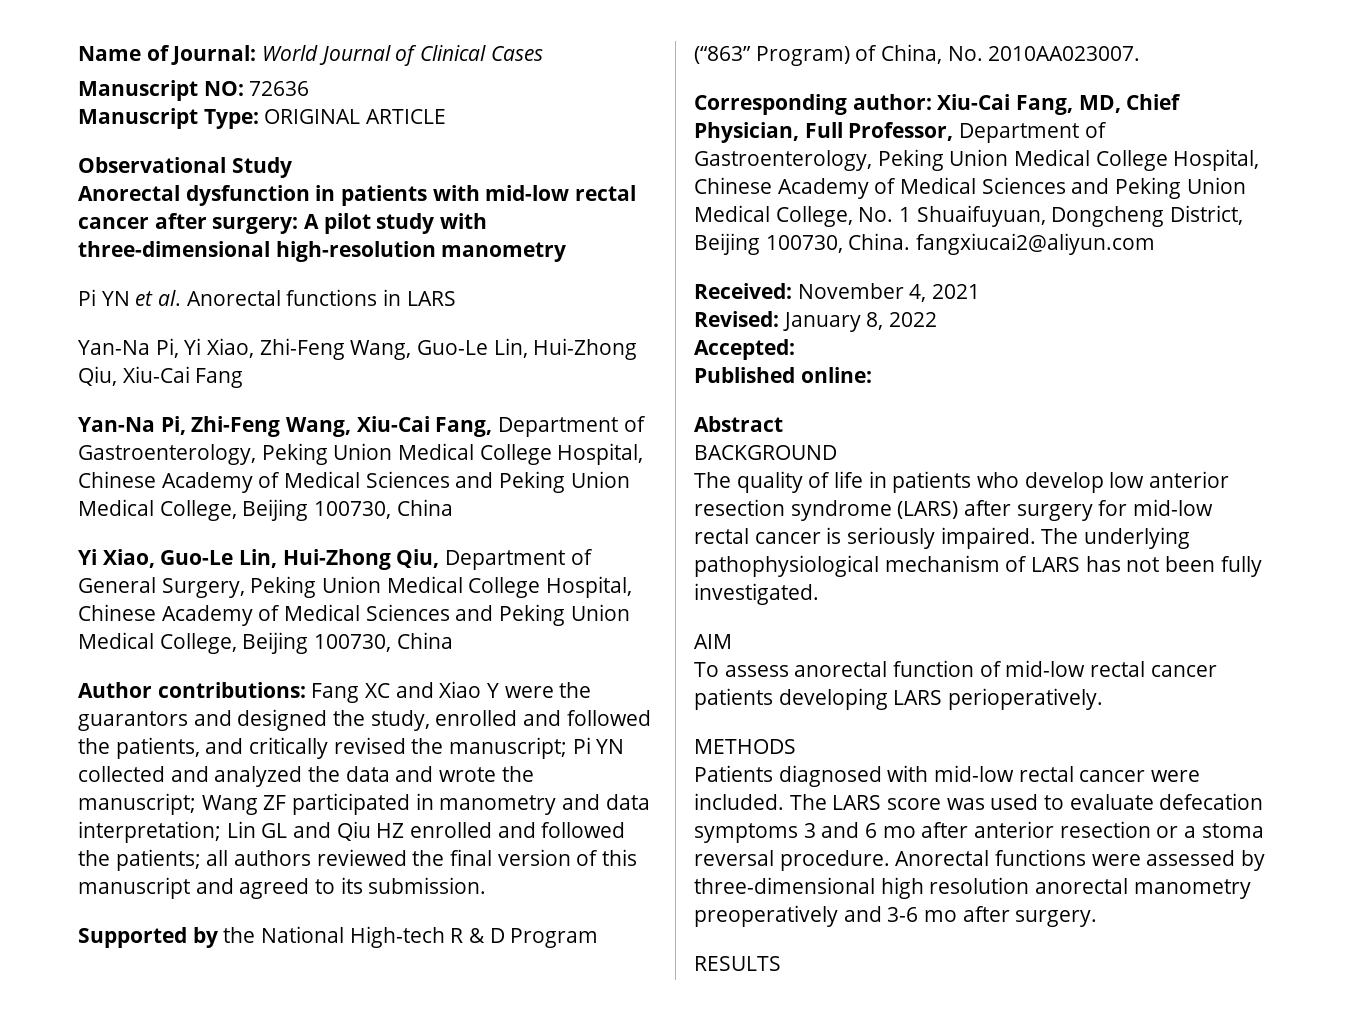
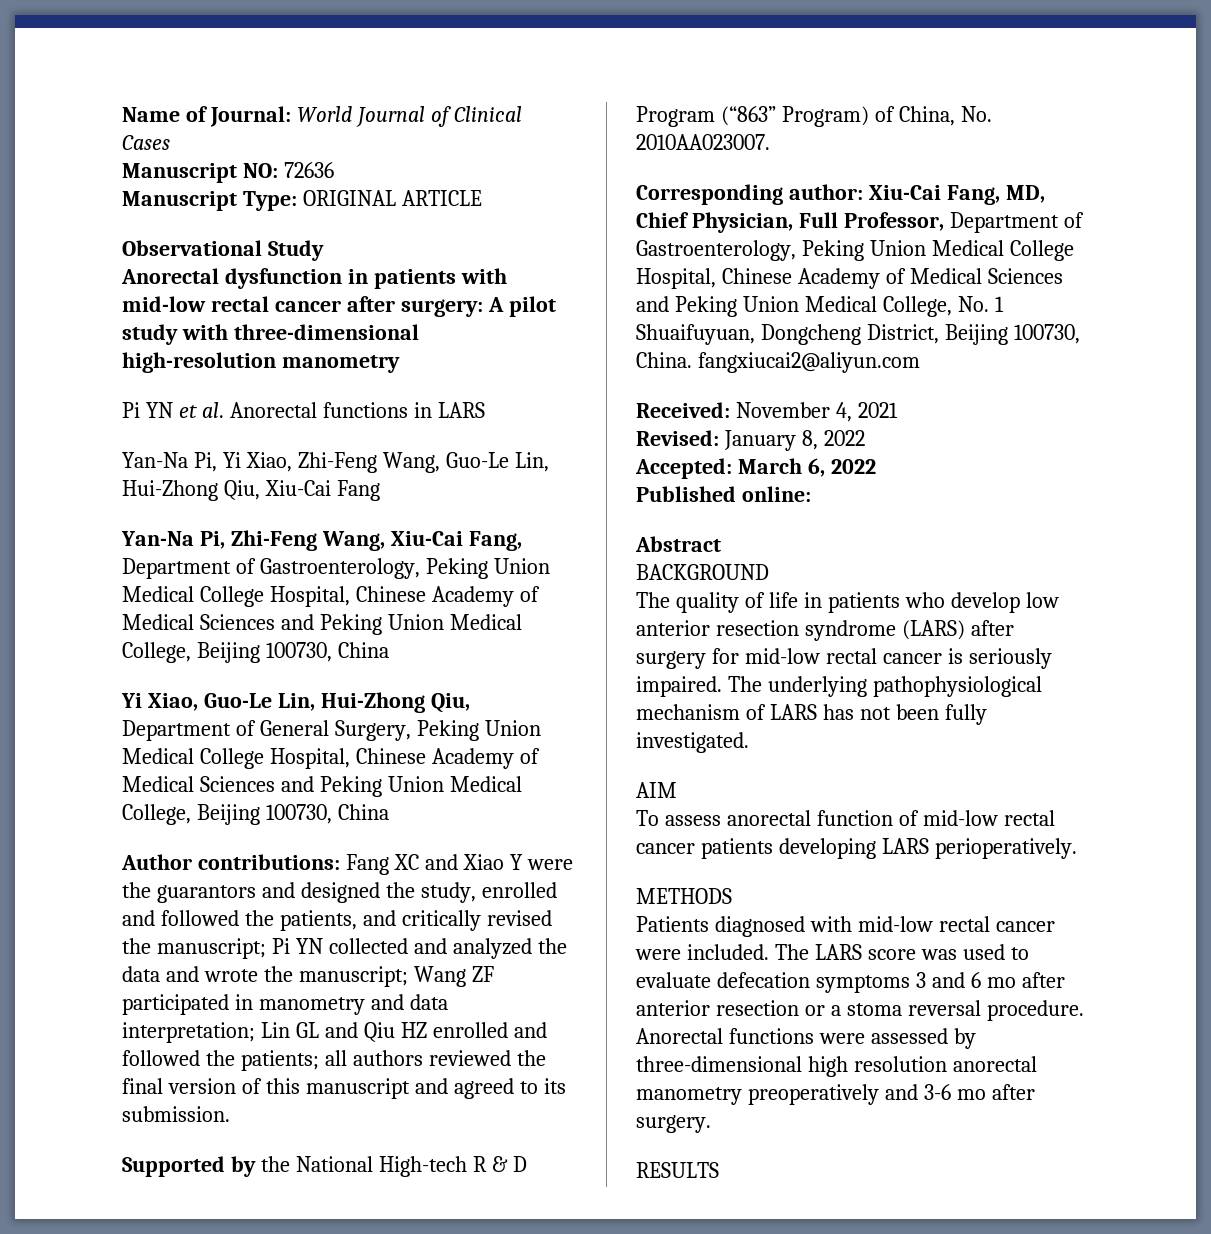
(795, 349) none -> [737,458,876,477] March 6, 2022

